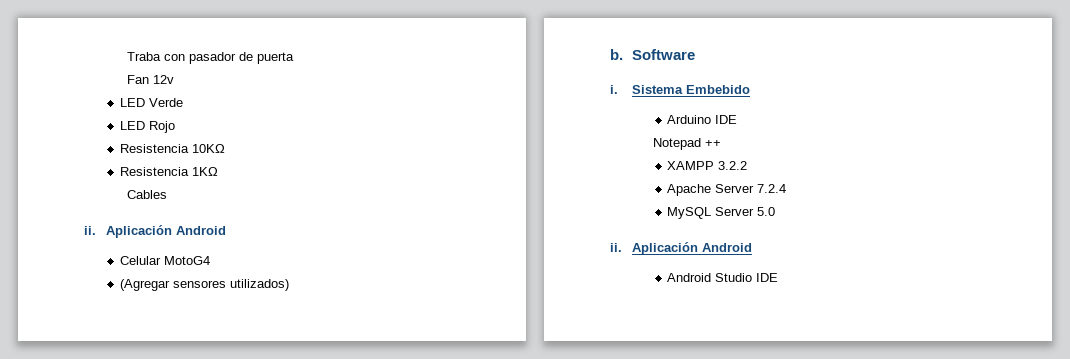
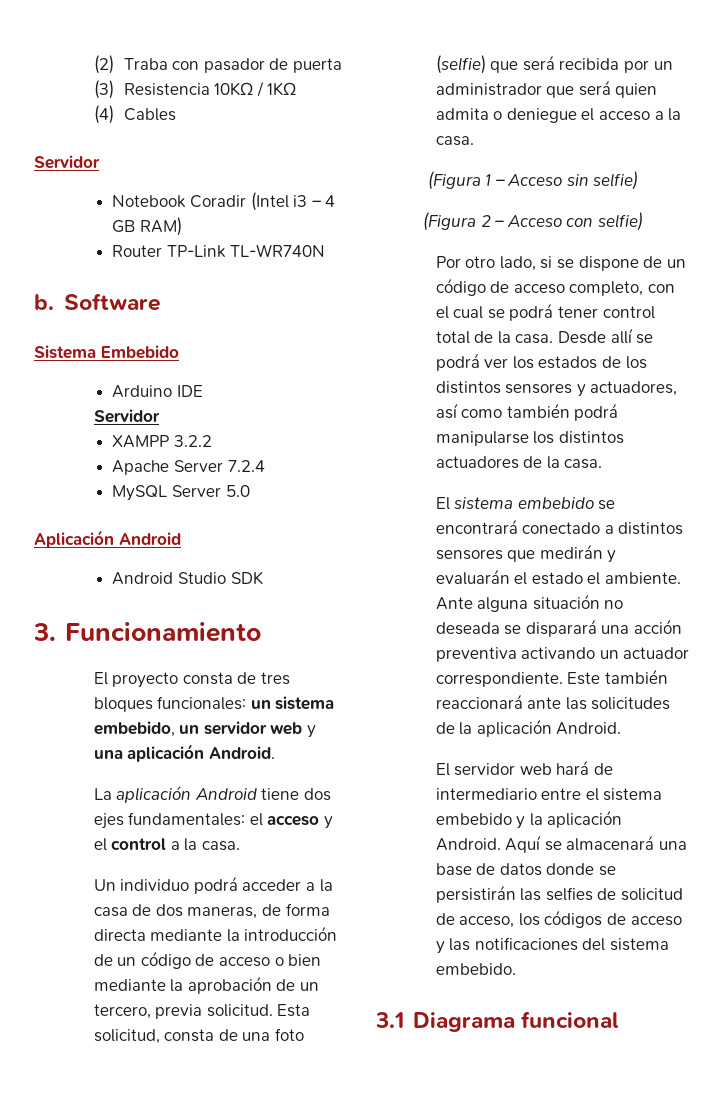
(127, 56) none -> [93,55,114,74] (2)
[127,75,175,84] [119,98,183,107] [119,121,175,133] Fan 12v // LED Verde // LED Rojo // -> [93,80,114,99] (3)
[119,167,189,176] // Resistencia -> [256,81,264,97] /
(218, 171) none -> [93,105,114,124] (4)
[84,225,226,238] [119,256,210,265] [119,279,289,291] ii. Aplicación Android // Celular MotoG4 // (Agregar sensores utilizados) -> [34,155,100,169] [112,192,336,211] [112,217,183,236] [112,244,325,258] Servidor // Notebook Coradir (Intel i3 – 4 GB RAM) // Router TP-Link TL-WR740N
[610,85,618,94] i. -> (161, 302) none
[653,138,722,150] Notepad ++ -> [93,409,160,423] Servidor
[610,243,622,252] ii. -> (250, 491) none
[756,273,779,282] IDE -> [230,571,263,585] [33,622,261,642] [93,672,291,688] [93,696,335,712] [93,721,317,738] [93,744,275,762] [93,785,332,803] [93,812,334,829] [93,838,241,851] [93,876,333,894] [93,903,330,919] [93,926,338,942] [93,951,322,969] [93,976,320,994] [93,1004,311,1019] [93,1028,305,1044] [435,55,673,74] [435,80,658,98] [435,108,682,123] [435,136,474,146] [427,171,639,190] [423,212,643,231] [435,256,686,271] [435,278,676,296] [435,303,655,321] [435,328,654,344] [435,353,647,371] [435,381,678,397] [435,403,619,421] [435,431,624,446] [435,456,603,469] [435,497,616,510] [435,519,684,535] [435,544,617,563] [435,569,682,585] [435,594,624,612] [435,619,683,637] [435,647,690,662] [435,669,668,687] [435,694,671,710] [435,719,622,737] [435,760,614,776] [435,788,663,801] [435,810,623,829] [435,835,688,853] [435,863,617,876] [435,885,684,903] [435,910,682,928] [435,937,670,954] [435,963,516,975] [375,1011,619,1032] SDK // 3. Funcionamiento // El proyecto consta de tres bloques funcionales: un sistema embebido, un servidor web y una aplicación Android. // La aplicación Android tiene dos ejes fundamentales: el acceso y el control a la casa. // Un individuo podrá acceder a la casa de dos maneras, de forma directa mediante la introducción de un código de acceso o bien mediante la aprobación de un tercero, previa solicitud. Esta solicitud, consta de una foto (selfie) que será recibida por un administrador que será quien admita o deniegue el acceso a la casa. // (Figura 1 – Acceso sin selfie) // (Figura 2 – Acceso con selfie) // Por otro lado, si se dispone de un código de acceso completo, con el cual se podrá tener control total de la casa. Desde allí se podrá ver los estados de los distintos sensores y actuadores, así como también podrá manipularse los distintos actuadores de la casa. // El sistema embebido se encontrará conectado a distintos sensores que medirán y evaluarán el estado el ambiente. Ante alguna situación no deseada se disparará una acción preventiva activando un actuador correspondiente. Este también reaccionará ante las solicitudes de la aplicación Android. // El servidor web hará de intermediario entre el sistema embebido y la aplicación Android. Aquí se almacenará una base de datos donde se persistirán las selfies de solicitud de acceso, los códigos de acceso y las notificaciones del sistema embebido. // 3.1 Diagrama funcional

